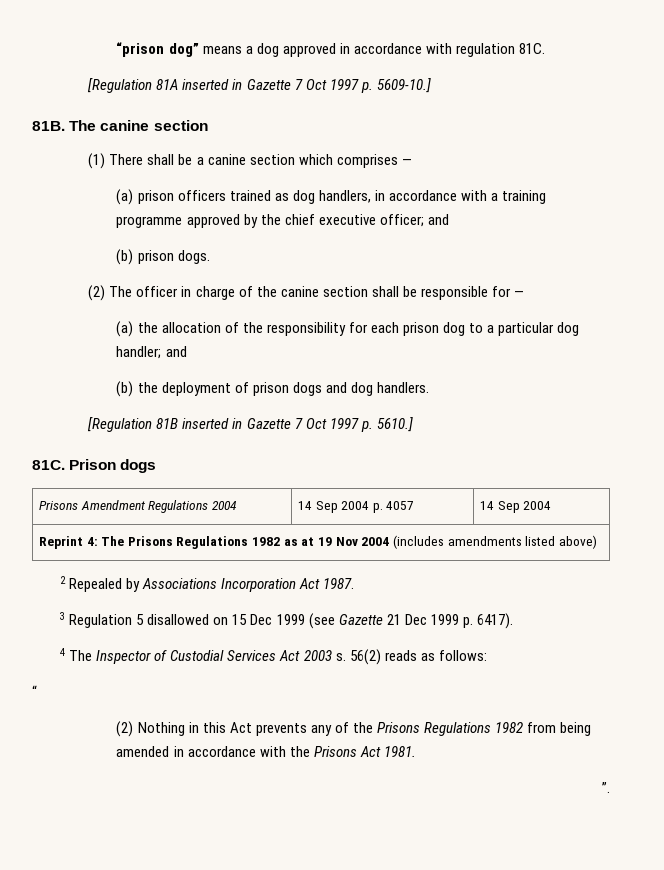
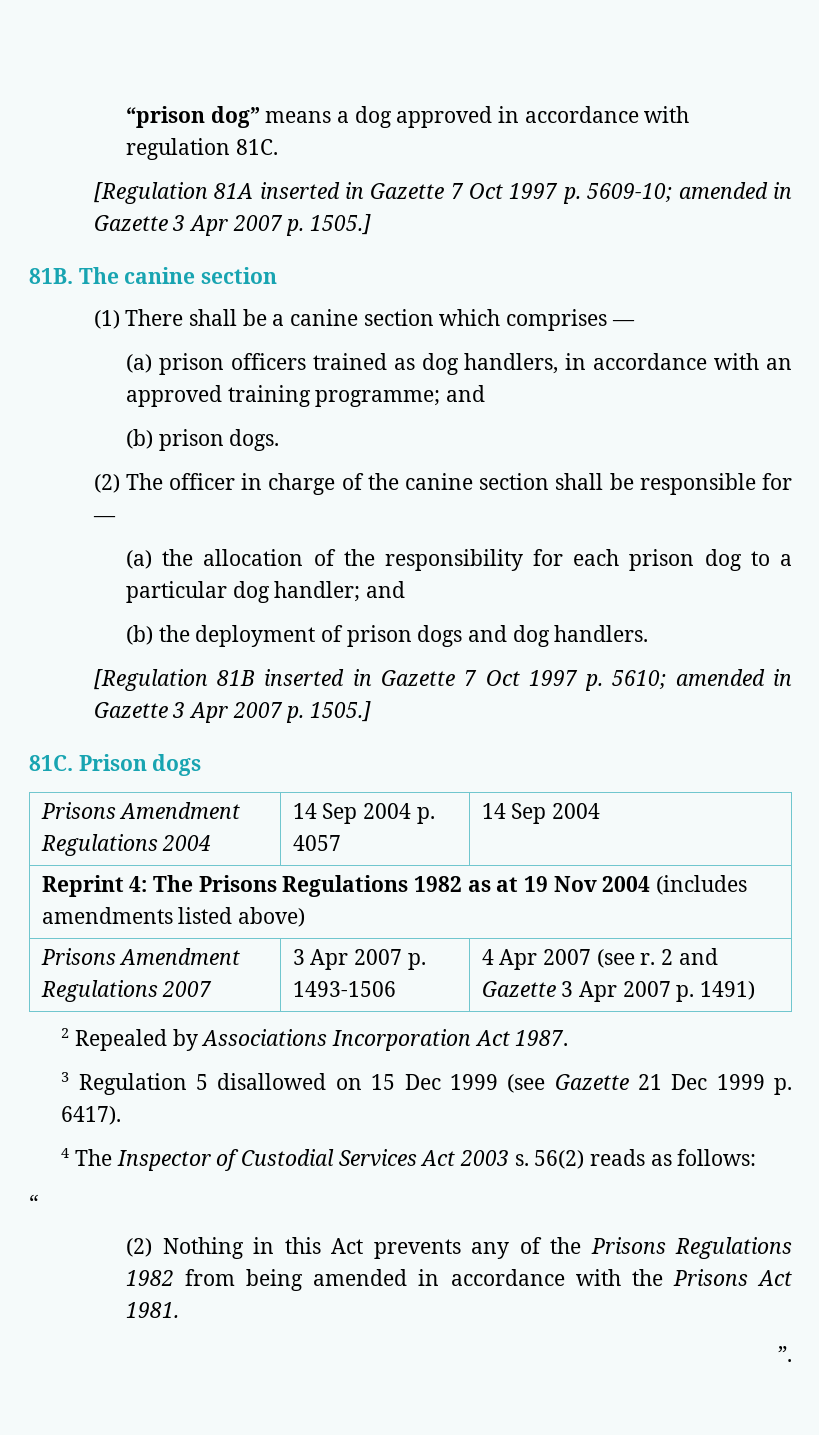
[376,78,431,93] 5609-10.] -> [587,182,792,202] [93,214,372,236] 5609-10; amended in Gazette 3 Apr 2007 p. 1505.]
[490,190,547,204] [116,214,424,228] a training programme approved by the chief executive officer; -> [766,358,792,370] [126,385,441,407] an approved training programme;
[376,417,413,432] 5610.] -> [612,669,793,689] [93,701,372,723] 5610; amended in Gazette 3 Apr 2007 p. 1505.]
(597, 542) none -> [40,948,241,965] [40,980,213,1002] [292,949,426,970] [292,981,396,997] [481,948,718,970] [481,981,756,1002] // Prisons Amendment Regulations 2007 | 3 Apr 2007 p. 1493-1506 | 4 Apr 2007 (see r. 2 and Gazette 3 Apr 2007 p. 1491)

